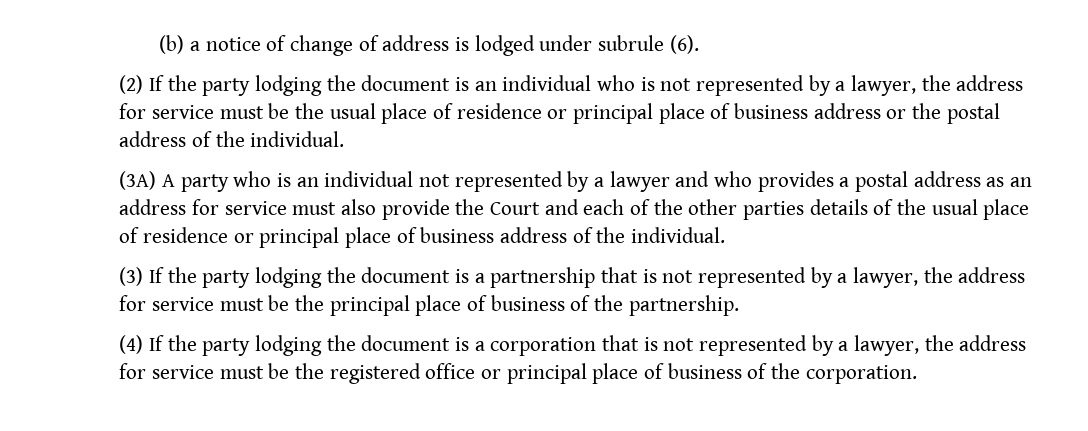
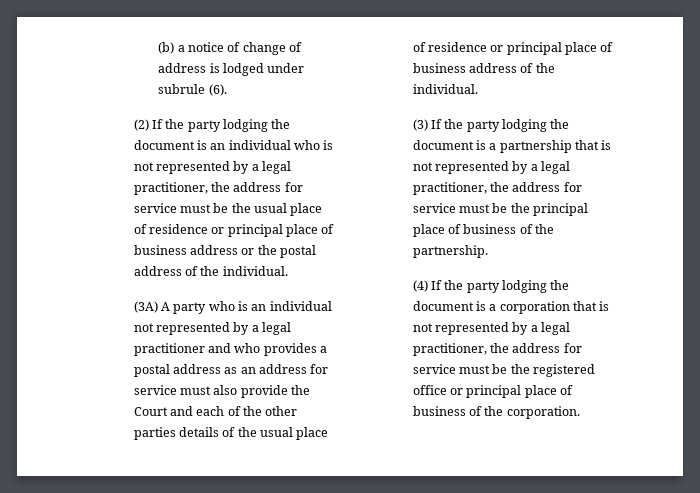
[850,75,916,96] lawyer, -> [262,161,292,174] [133,182,208,195] legal practitioner,
[609,171,670,192] lawyer -> [262,322,292,335] [133,343,205,356] legal practitioner
[852,267,918,288] lawyer, -> [541,161,571,174] [412,182,487,195] legal practitioner,
[853,335,919,356] lawyer, -> [541,322,571,335] [412,343,487,356] legal practitioner,

